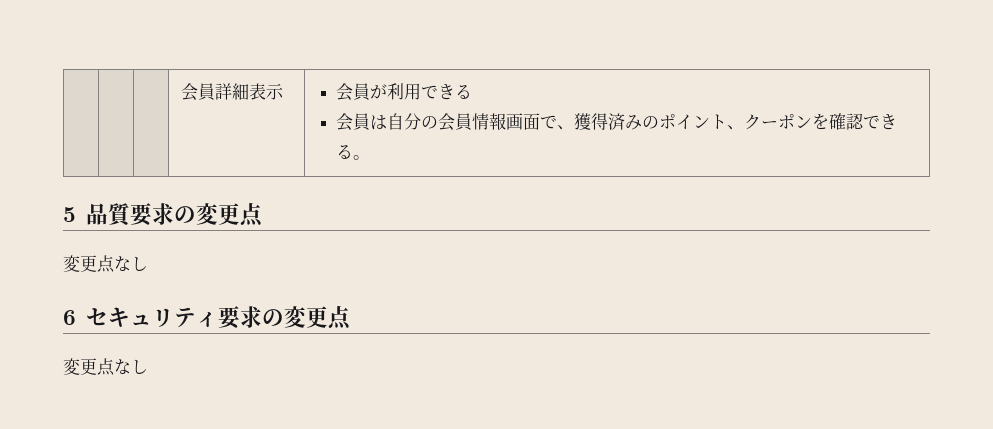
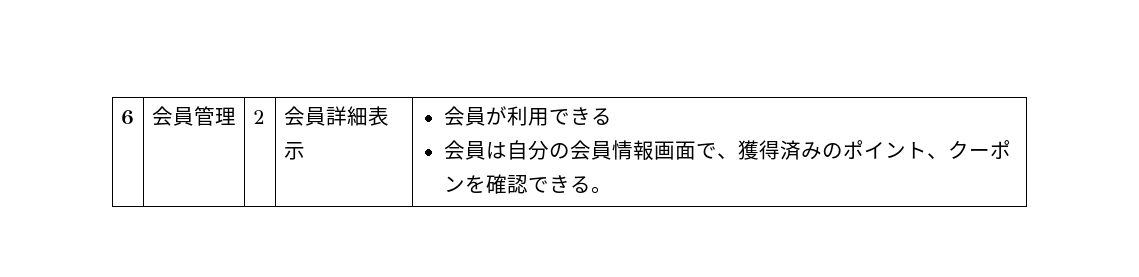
(181, 92) | | -> [120,110,134,125] [151,106,236,126] [252,110,265,124] 6 | 会員管理 | 2
[63,203,264,227] [63,255,148,273] [63,306,352,330] [63,358,148,376] // 5品質要求の変更点 // 変更点なし // 6セキュリティ要求の変更点 // 変更点なし -> (612, 190) none

